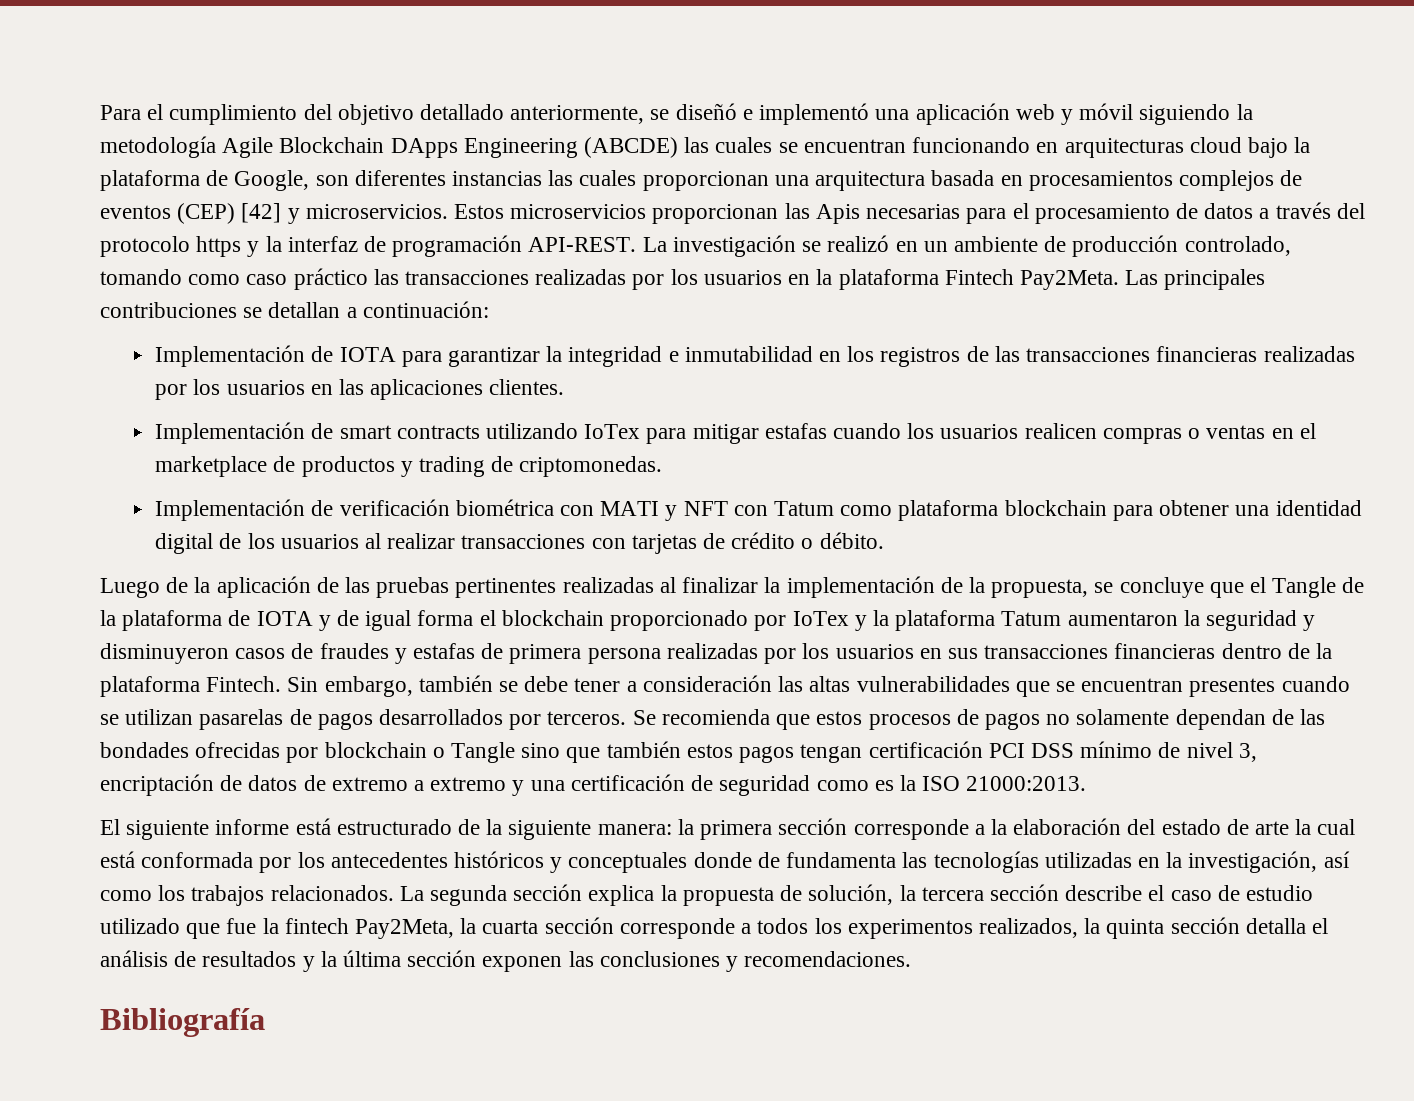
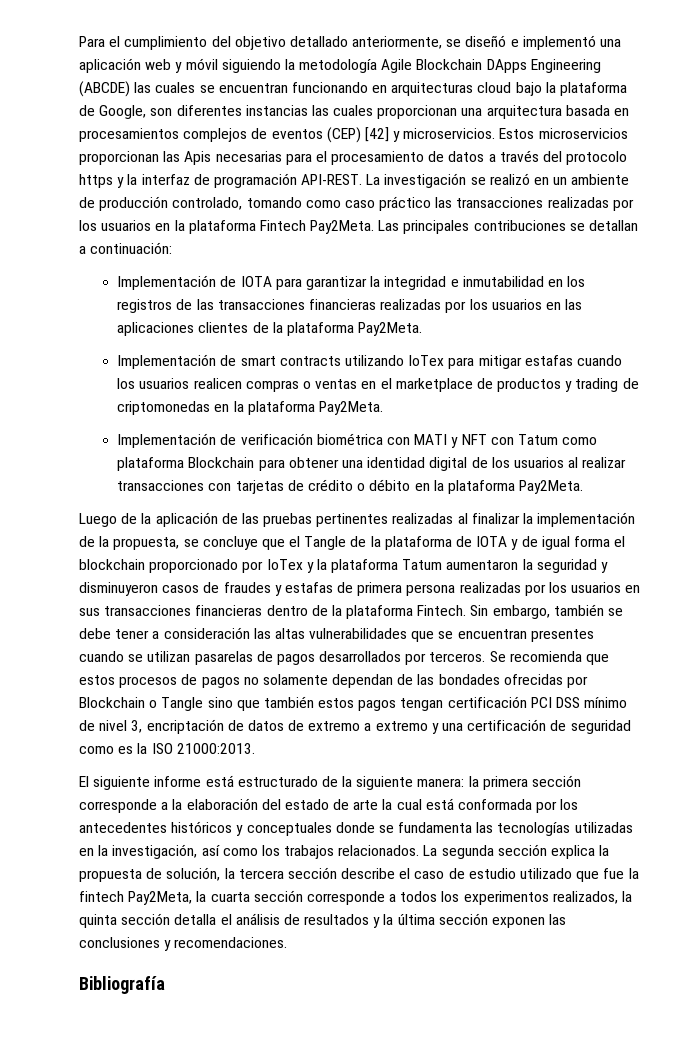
[489,379,565,395] clientes. -> [198,322,423,336] clientes de la plataforma Pay2Meta.
[519,456,663,477] criptomonedas. -> [117,401,383,415] criptomonedas en la plataforma Pay2Meta.
[1004,500,1107,516] blockchain -> [188,457,255,468] Blockchain
[819,532,884,549] débito. -> [369,479,584,494] débito en la plataforma Pay2Meta.
[324,742,427,758] blockchain -> [79,697,145,708] Blockchain
[757,852,780,868] de -> [378,825,394,833] se

